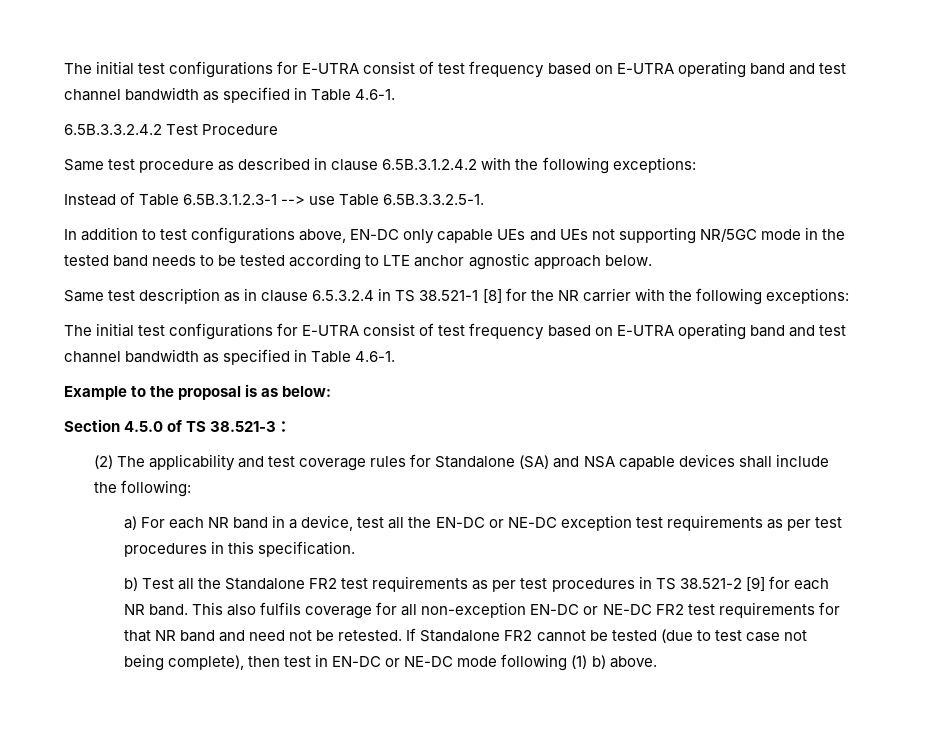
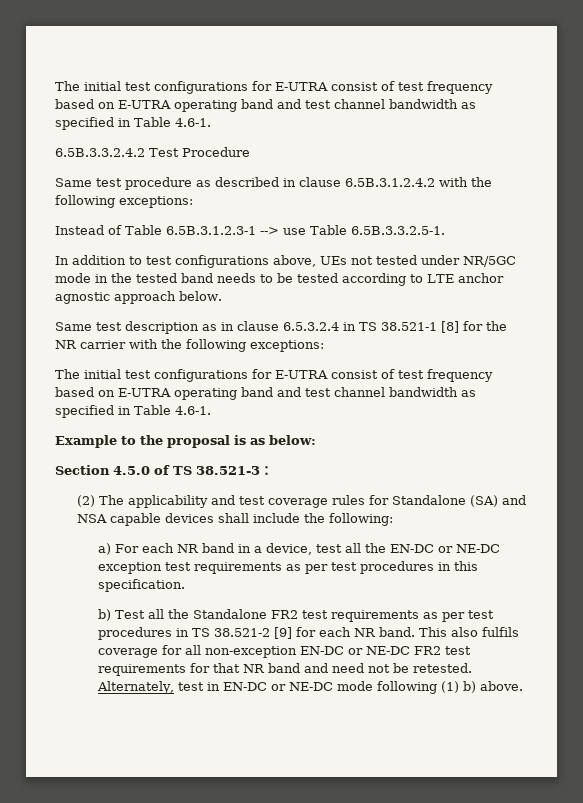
[350,227,696,244] EN-DC only capable UEs and UEs not supporting -> [320,255,460,265] UEs not tested under
[406,628,807,643] [123,654,281,671] If Standalone FR2 cannot be tested (due to test case not being complete), then -> [97,681,175,694] Alternately,

